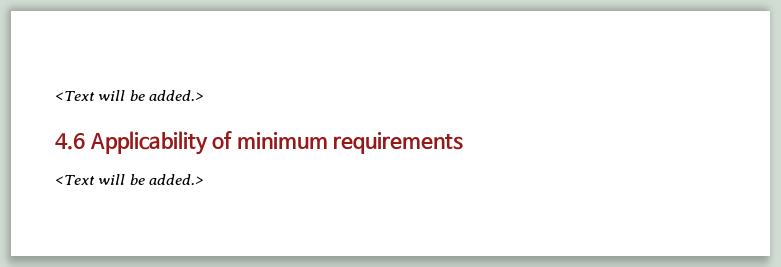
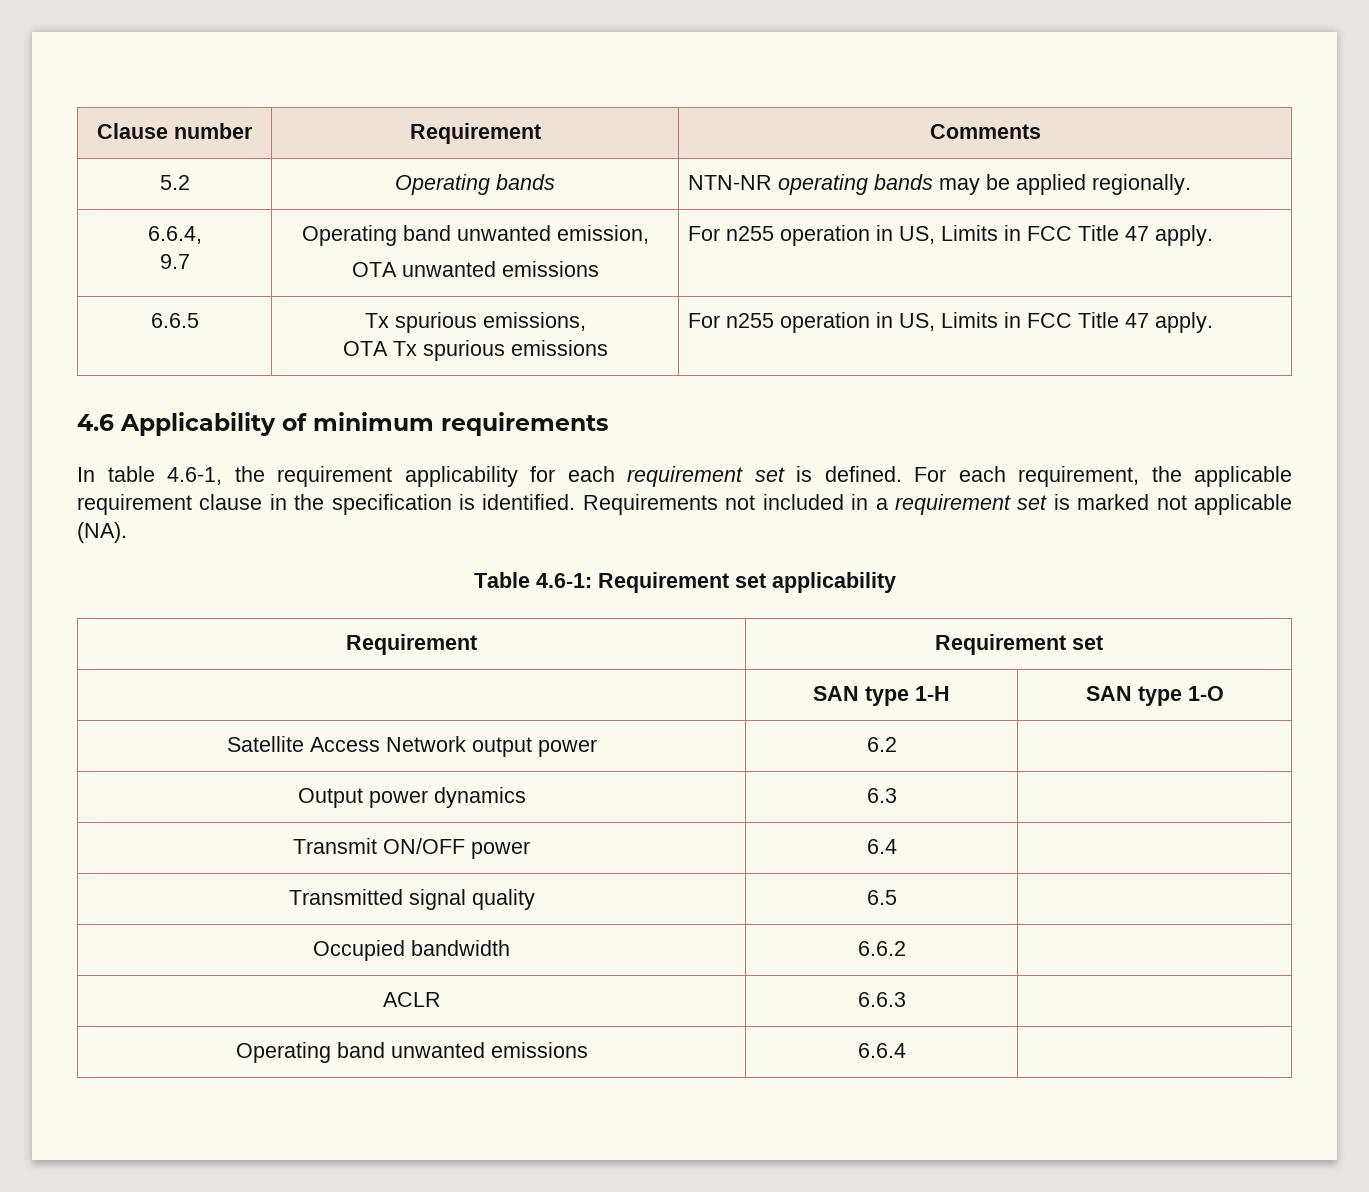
[55,90,204,101] <Text will be added.> -> [97,123,253,139] [409,123,541,144] [929,124,1041,139] [159,175,190,190] [395,174,555,195] [688,174,1192,195] [147,226,202,244] [159,254,190,269] [301,225,649,246] [351,261,599,277] [688,225,1214,246] [150,313,199,328] [364,312,586,333] [342,340,608,361] [688,312,1214,333] Clause number | Requirement | Comments // 5.2 | Operating bands | NTN-NR operating bands may be applied regionally. // 6.6.4, // 9.7 | Operating band unwanted emission, // OTA unwanted emissions | For n255 operation in US, Limits in FCC Title 47 apply. // 6.6.5 | Tx spurious emissions, // OTA Tx spurious emissions | For n255 operation in US, Limits in FCC Title 47 apply.
[55,174,204,185] <Text will be added.> -> [77,466,1292,487] [77,494,1292,515] [77,522,127,543] [473,572,896,593] [346,634,477,655] [934,634,1103,655] [813,686,950,706] [1085,686,1224,706] [226,736,597,757] [866,737,897,752] [297,787,526,808] [866,788,897,803] [293,838,530,859] [866,839,897,854] [288,889,535,910] [866,890,897,905] [313,940,510,961] [857,941,906,956] [382,992,441,1007] [857,992,906,1007] [235,1042,588,1063] [857,1043,906,1058] In table 4.6-1, the requirement applicability for each requirement set is defined. For each requirement, the applicable requirement clause in the specification is identified. Requirements not included in a requirement set is marked not applicable (NA). // Table 4.6-1: Requirement set applicability // Requirement | Requirement set // | SAN type 1-H | SAN type 1-O // Satellite Access Network output power | 6.2 | // Output power dynamics | 6.3 | // Transmit ON/OFF power | 6.4 | // Transmitted signal quality | 6.5 | // Occupied bandwidth | 6.6.2 | // ACLR | 6.6.3 | // Operating band unwanted emissions | 6.6.4 |

